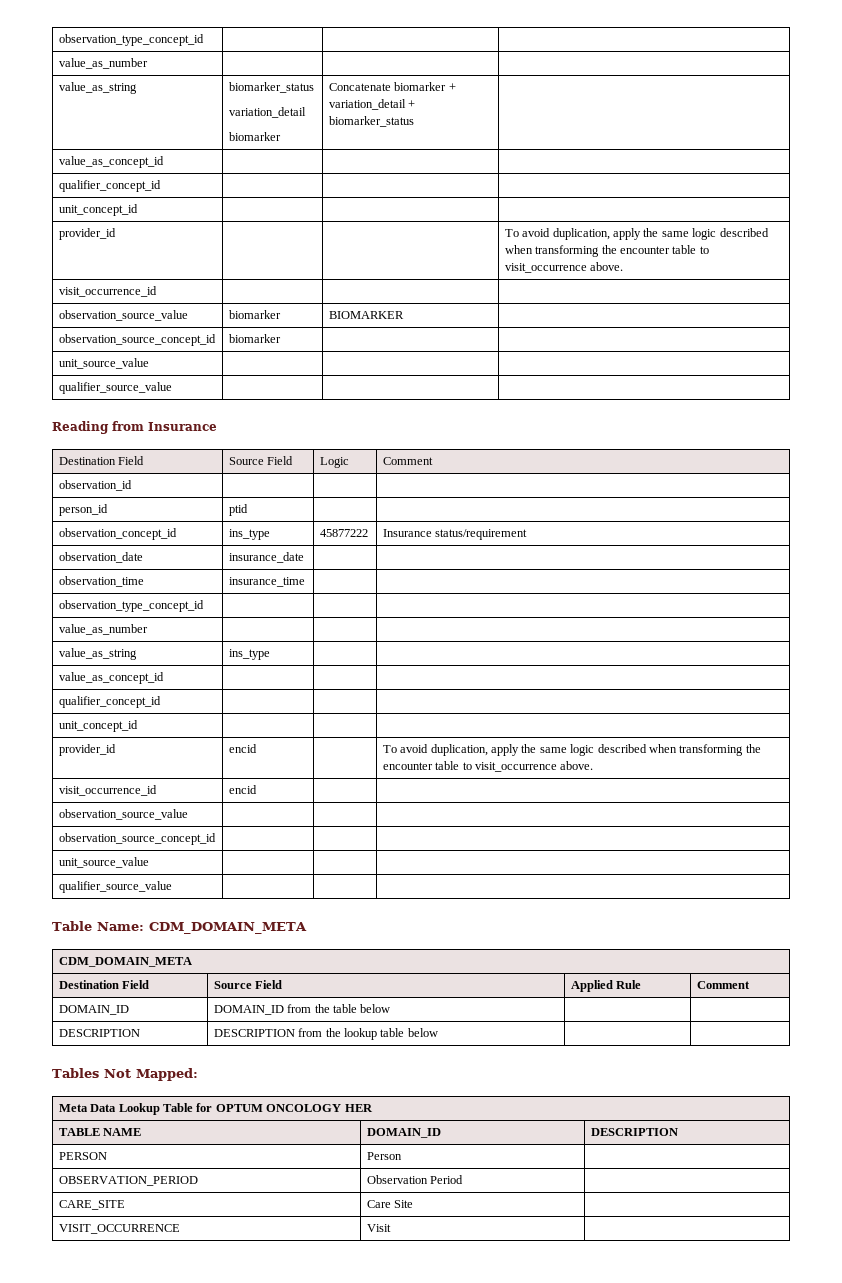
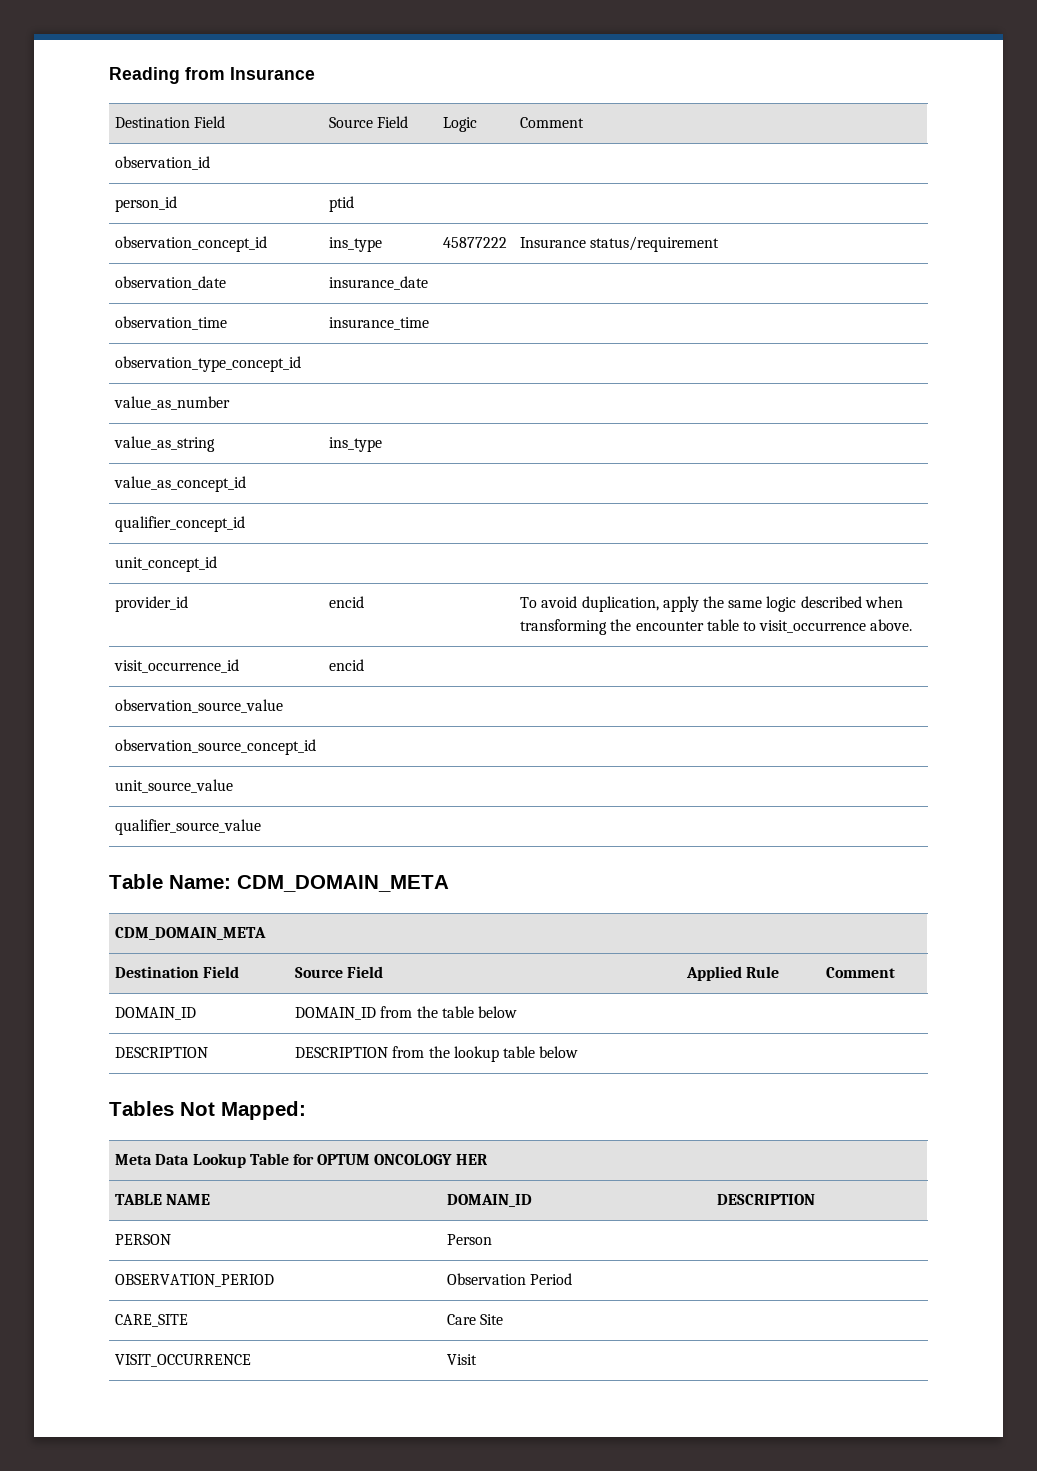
[58,34,204,46] [58,58,148,69] [58,82,137,94] [228,82,314,93] [228,107,306,118] [228,132,281,141] [328,82,456,91] [328,99,416,110] [328,116,414,127] [58,156,164,168] [58,180,161,192] [58,204,138,216] [58,228,116,240] [504,228,769,240] [504,245,709,257] [504,262,624,273] [58,286,157,297] [58,310,188,321] [228,310,281,319] [328,311,404,319] [58,334,216,346] [228,334,281,343] [58,358,149,369] [58,382,172,394] observation_type_concept_id | | | // value_as_number | | | // value_as_string | biomarker_status // variation_detail // biomarker | Concatenate biomarker + variation_detail + biomarker_status | // value_as_concept_id | | | // qualifier_concept_id | | | // unit_concept_id | | | // provider_id | | | To avoid duplication, apply the same logic described when transforming the encounter table to visit_occurrence above. // visit_occurrence_id | | | // observation_source_value | biomarker | BIOMARKER | // observation_source_concept_id | biomarker | | // unit_source_value | | | // qualifier_source_value | | | // -> (109, 75) none

